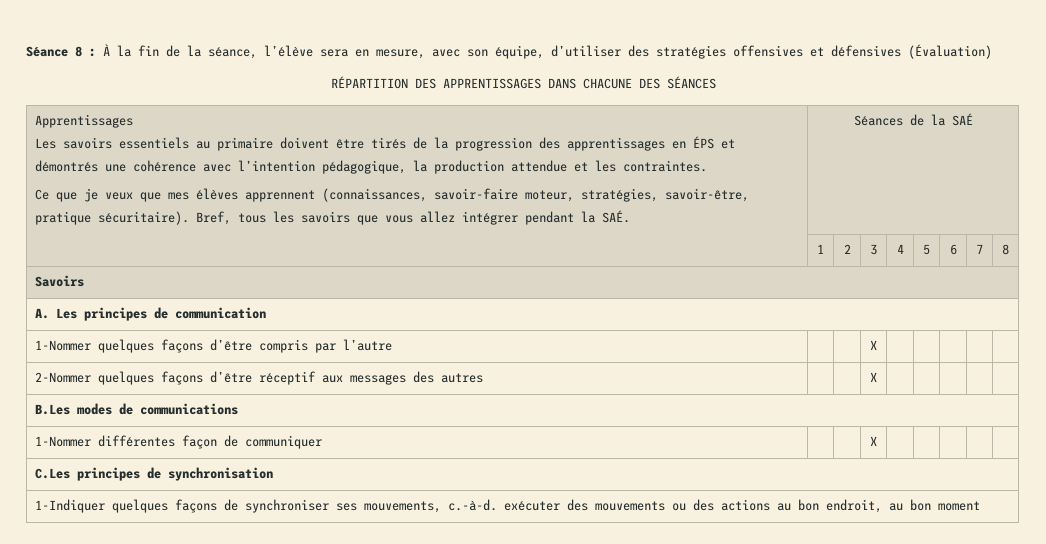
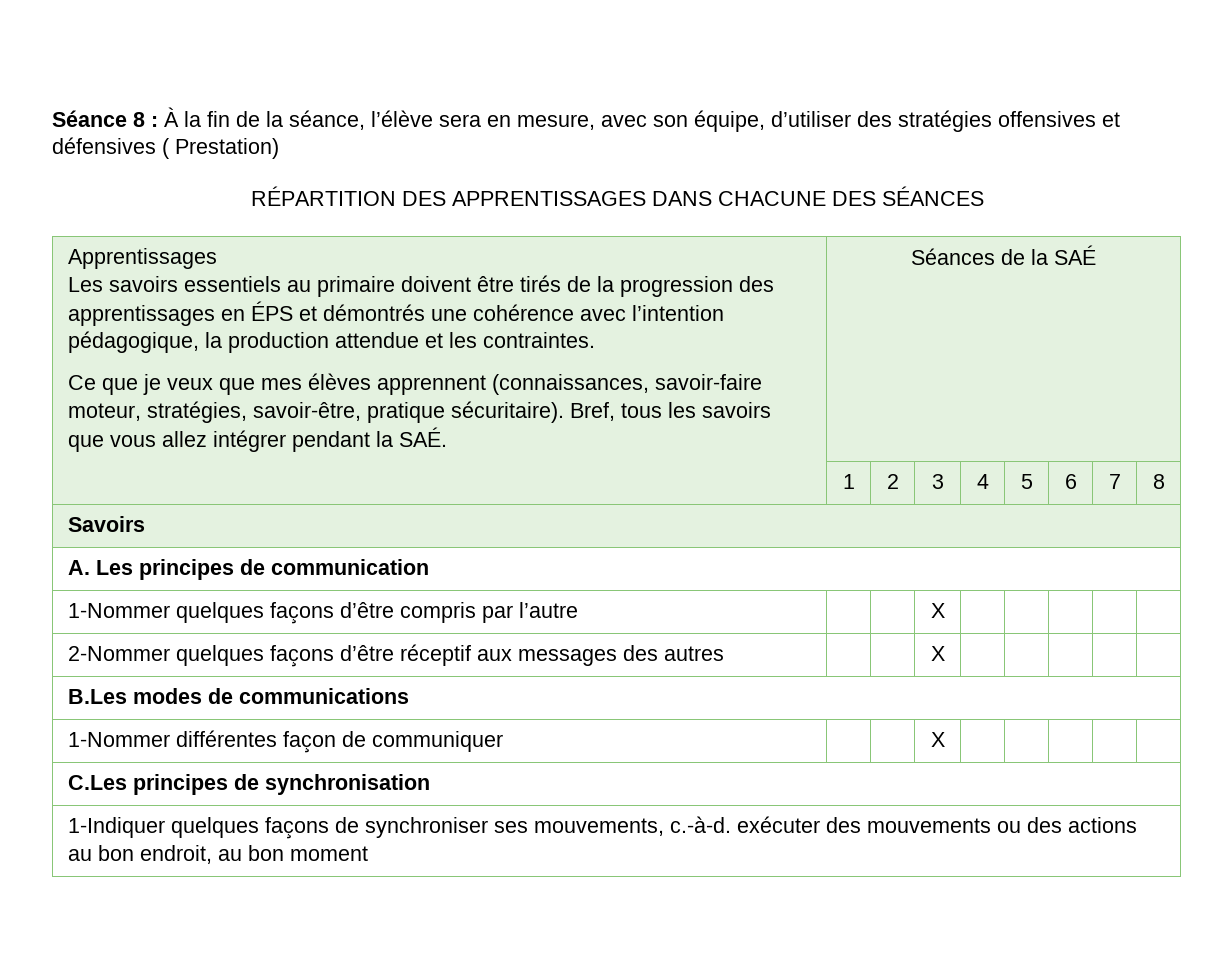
[908,44,992,59] (Évaluation) -> [162,138,279,159] ( Prestation)

